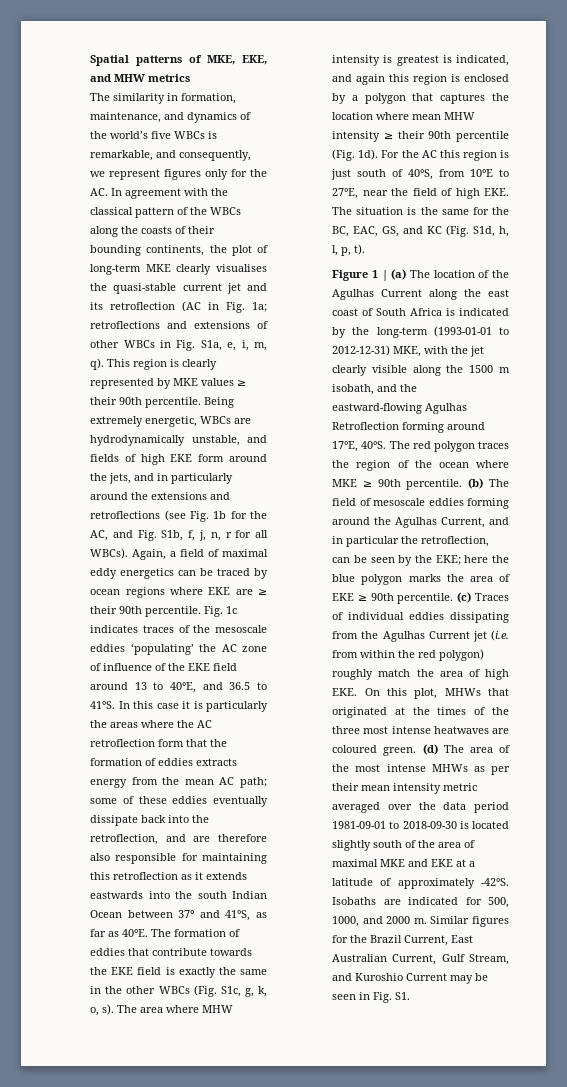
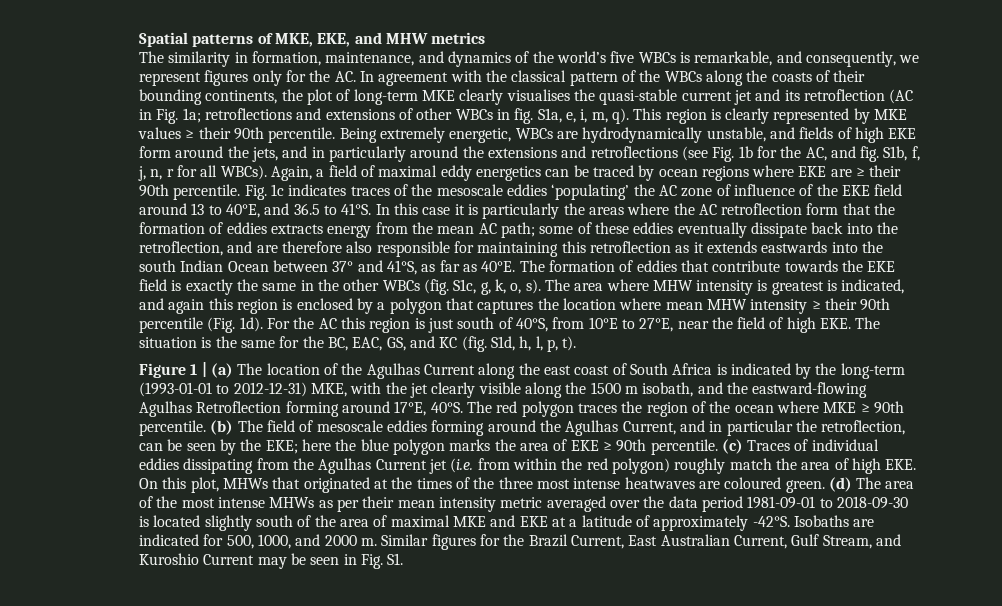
[176,340,196,351] Fig. -> [514,108,534,124] fig.
[137,530,157,541] Fig. -> [860,146,880,162] fig.
[193,985,217,997] (Fig. -> [423,279,449,295] (fig.
[446,225,470,237] (Fig. -> [461,336,487,352] (fig.

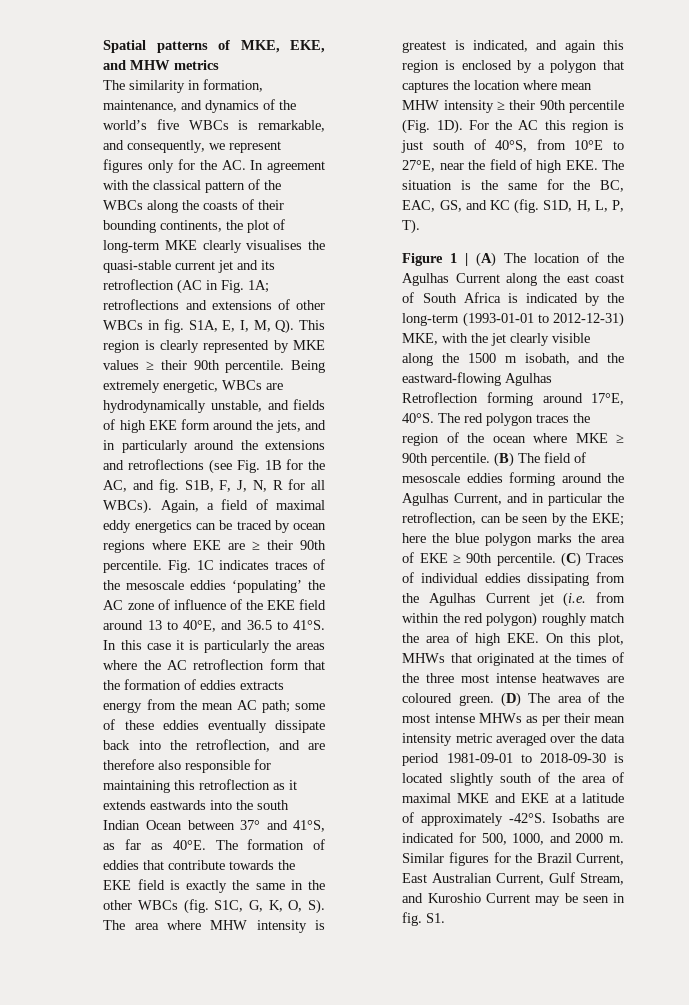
[182,108,201,123] 1a; -> [248,280,270,293] 1A;
[537,108,629,124] S1a, e, i, m, q). -> [188,319,295,334] S1A, E, I, M, Q).
[738,146,753,158] 1b -> [264,460,282,470] 1B
[883,146,920,161] [138,166,174,181] S1b, f, j, n, r -> [184,480,283,492] S1B, F, J, N, R
[271,184,285,196] 1c -> [196,560,214,570] 1C
[453,279,541,295] S1c, g, k, o, s). -> [214,899,325,914] S1C, G, K, O, S).
[239,317,263,332] 1d). -> [436,119,463,134] 1D).
[490,336,577,352] S1d, h, l, p, t). -> [543,200,624,212] [402,219,421,234] S1D, H, L, P, T).
[211,363,234,378] (a) -> [476,252,497,267] (A)
[210,420,234,435] (b) -> [494,452,515,467] (B)
[721,439,743,454] (c) -> [560,552,581,567] (C)
[828,477,852,492] (d) -> [500,692,521,707] (D)
[360,554,383,569] Fig. -> [402,912,423,926] fig.

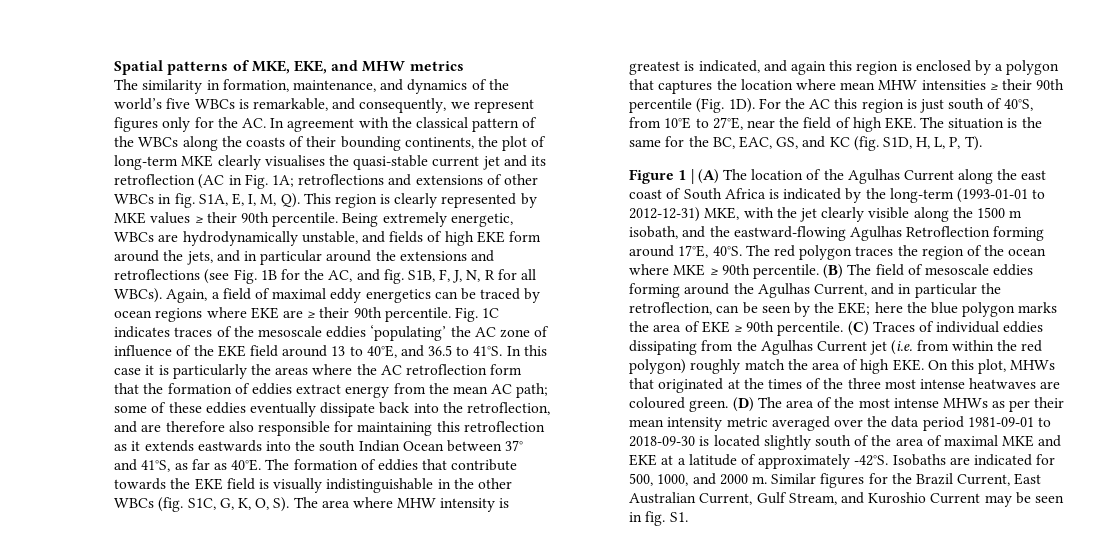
[121,440,188,453] particularly -> [260,250,323,265] particular
[240,681,285,690] extracts -> [296,384,342,394] extract
[186,880,285,893] exactly the same -> [273,478,434,493] visually indistinguishable
[443,100,494,113] intensity -> [921,80,986,90] intensities

